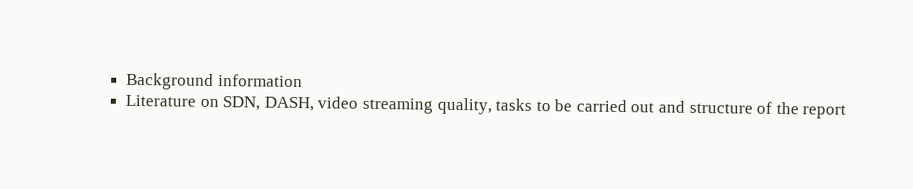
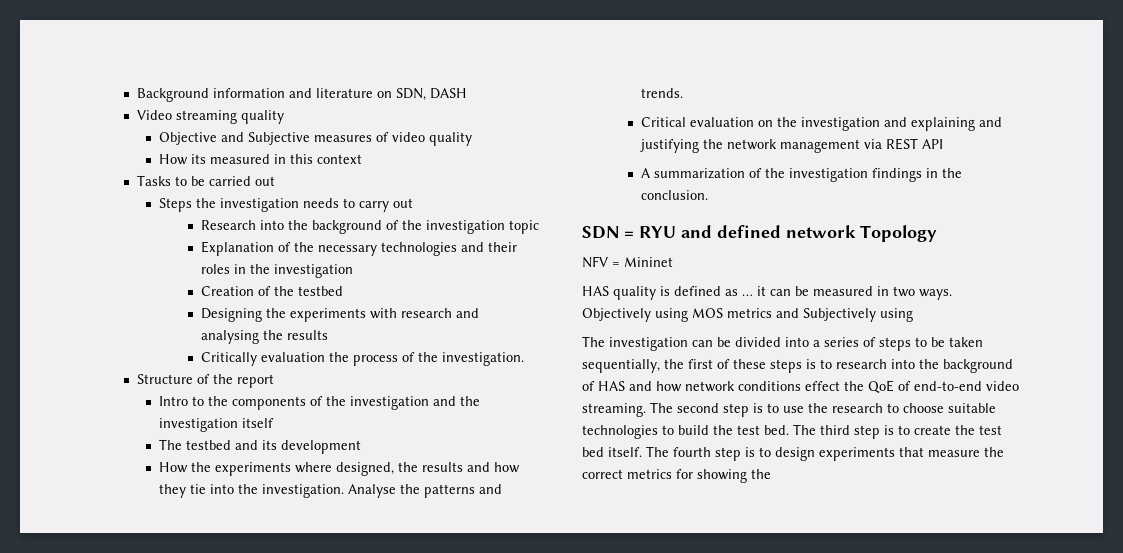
[124,94,847,119] // Literature on SDN, DASH, video streaming quality, tasks to be carried out and structure of the report -> [289,88,468,101] [137,110,285,124] [158,132,472,146] [158,154,362,165] [137,175,276,186] [158,198,413,212] [201,220,540,234] [201,241,518,256] [201,264,354,278] [201,286,344,296] [201,308,480,322] [201,330,329,344] [201,352,525,366] [137,374,275,388] [158,396,480,410] [158,418,274,432] [158,439,361,454] [158,462,520,476] [158,484,502,498] [640,88,683,98] [640,117,1002,131] [639,138,943,153] [640,168,962,182] [640,190,708,200] [582,225,937,242] [582,256,673,268] [582,286,952,300] [582,308,913,322] [582,336,983,351] [582,359,1013,373] [582,380,1019,393] [582,402,996,417] [582,424,1002,439] [582,446,1004,461] [582,469,771,483] and literature on SDN, DASH // Video streaming quality // Objective and Subjective measures of video quality // How its measured in this context // Tasks to be carried out // Steps the investigation needs to carry out // Research into the background of the investigation topic // Explanation of the necessary technologies and their roles in the investigation // Creation of the testbed // Designing the experiments with research and analysing the results // Critically evaluation the process of the investigation. // Structure of the report // Intro to the components of the investigation and the investigation itself // The testbed and its development // How the experiments where designed, the results and how they tie into the investigation. Analyse the patterns and trends. // Critical evaluation on the investigation and explaining and justifying the network management via REST API // A summarization of the investigation findings in the conclusion. // SDN = RYU and defined network Topology // NFV = Mininet // HAS quality is defined as … it can be measured in two ways. Objectively using MOS metrics and Subjectively using // The investigation can be divided into a series of steps to be taken sequentially, the first of these steps is to research into the background of HAS and how network conditions effect the QoE of end-to-end video streaming. The second step is to use the research to choose suitable technologies to build the test bed. The third step is to create the test bed itself. The fourth step is to design experiments that measure the correct metrics for showing the

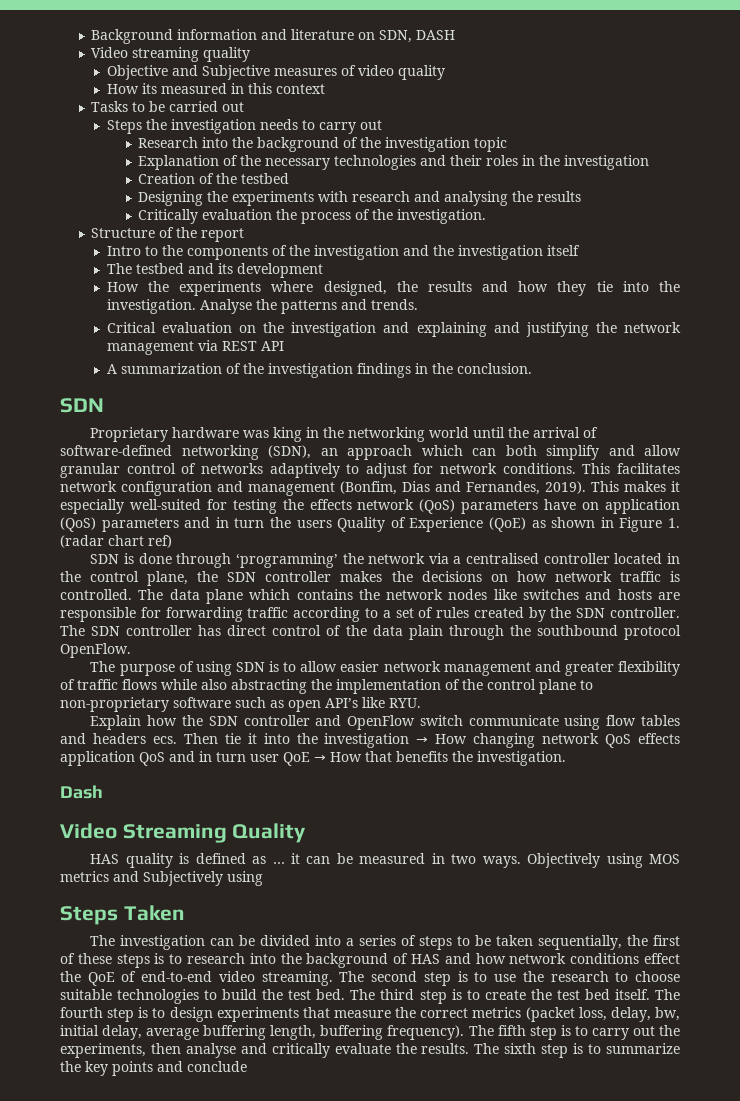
[624,225,937,242] [582,256,673,268] = RYU and defined network Topology // NFV = Mininet -> [90,427,599,442] [60,445,681,460] [60,463,680,478] [60,481,680,496] [60,499,680,514] [60,517,681,532] [60,535,172,548] [90,553,680,568] [60,571,681,586] [60,589,680,604] [60,607,680,622] [60,625,682,640] [60,643,131,658] [90,661,681,676] [60,679,593,694] [60,697,421,712] [90,715,681,730] [60,733,680,748] [60,751,566,766] [60,785,103,799] [60,823,307,843] // Proprietary hardware was king in the networking world until the arrival of software-defined networking (SDN), an approach which can both simplify and allow granular control of networks adaptively to adjust for network conditions. This facilitates network configuration and management (Bonfim, Dias and Fernandes, 2019). This makes it especially well-suited for testing the effects network (QoS) parameters have on application (QoS) parameters and in turn the users Quality of Experience (QoE) as shown in Figure 1. (radar chart ref) // SDN is done through ‘programming’ the network via a centralised controller located in the control plane, the SDN controller makes the decisions on how network traffic is controlled. The data plane which contains the network nodes like switches and hosts are responsible for forwarding traffic according to a set of rules created by the SDN controller. The SDN controller has direct control of the data plain through the southbound protocol OpenFlow. // The purpose of using SDN is to allow easier network management and greater flexibility of traffic flows while also abstracting the implementation of the control plane to non-proprietary software such as open API’s like RYU. // Explain how the SDN controller and OpenFlow switch communicate using flow tables and headers ecs. Then tie it into the investigation → How changing network QoS effects application QoS and in turn user QoE → How that benefits the investigation. // Dash // Video Streaming Quality
(913, 315) none -> [60,905,185,925] // Steps Taken
[676,469,771,483] for showing the -> [525,1007,680,1022] [60,1025,680,1040] [60,1043,680,1058] [60,1061,247,1076] (packet loss, delay, bw, initial delay, average buffering length, buffering frequency). The fifth step is to carry out the experiments, then analyse and critically evaluate the results. The sixth step is to summarize the key points and conclude

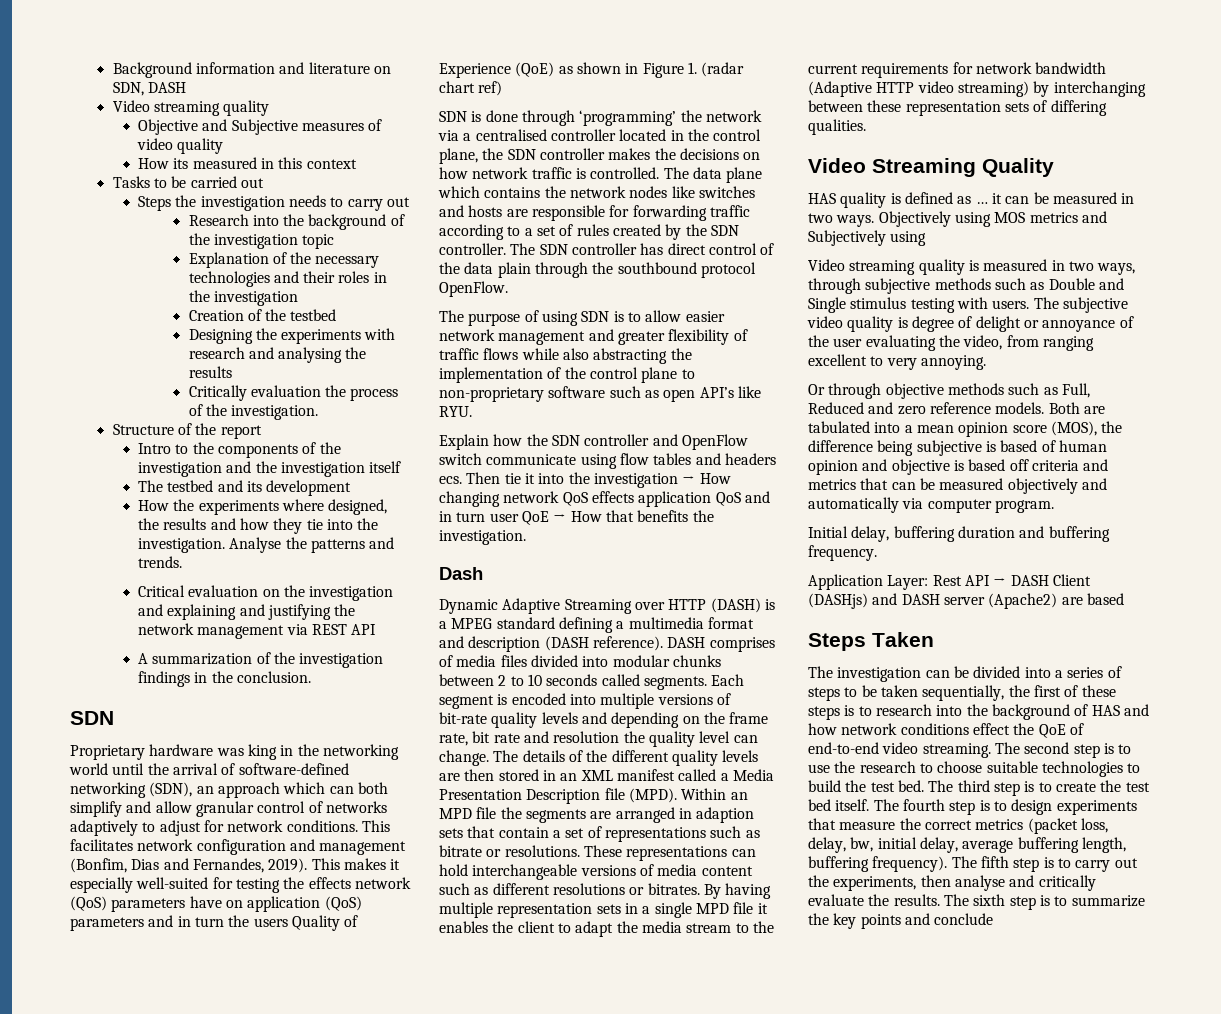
(103, 792) none -> [439,598,775,614] [439,617,754,633] [439,636,775,652] [439,655,721,667] [439,674,745,690] [439,693,731,709] [439,712,769,728] [439,731,758,747] [439,750,759,766] [439,769,774,781] [439,788,748,804] [439,807,755,823] [439,826,760,842] [439,845,756,861] [439,864,753,880] [439,883,772,899] [439,902,768,918] [439,921,774,937] [808,62,1107,78] [808,81,1146,97] [808,100,1107,116] [808,119,866,135] // Dynamic Adaptive Streaming over HTTP (DASH) is a MPEG standard defining a multimedia format and description (DASH reference). DASH comprises of media files divided into modular chunks between 2 to 10 seconds called segments. Each segment is encoded into multiple versions of bit-rate quality levels and depending on the frame rate, bit rate and resolution the quality level can change. The details of the different quality levels are then stored in an XML manifest called a Media Presentation Description file (MPD). Within an MPD file the segments are arranged in adaption sets that contain a set of representations such as bitrate or resolutions. These representations can hold interchangeable versions of media content such as different resolutions or bitrates. By having multiple representation sets in a single MPD file it enables the client to adapt the media stream to the current requirements for network bandwidth (Adaptive HTTP video streaming) by interchanging between these representation sets of differing qualities.
(263, 878) none -> [808,259,1136,275] [808,278,1124,294] [808,297,1128,313] [807,316,1134,332] [808,335,1094,351] [808,354,986,370] [808,383,1090,399] [808,402,1105,415] [808,421,1123,437] [808,440,1107,456] [808,459,1109,475] [808,478,1107,494] [808,497,1054,513] [808,526,1110,542] [808,545,877,561] [808,574,1091,590] [808,593,1124,609] // Video streaming quality is measured in two ways, through subjective methods such as Double and Single stimulus testing with users. The subjective video quality is degree of delight or annoyance of the user evaluating the video, from ranging excellent to very annoying. // Or through objective methods such as Full, Reduced and zero reference models. Both are tabulated into a mean opinion score (MOS), the difference being subjective is based of human opinion and objective is based off criteria and metrics that can be measured objectively and automatically via computer program. // Initial delay, buffering duration and buffering frequency. // Application Layer: Rest API → DASH Client (DASHjs) and DASH server (Apache2) are based

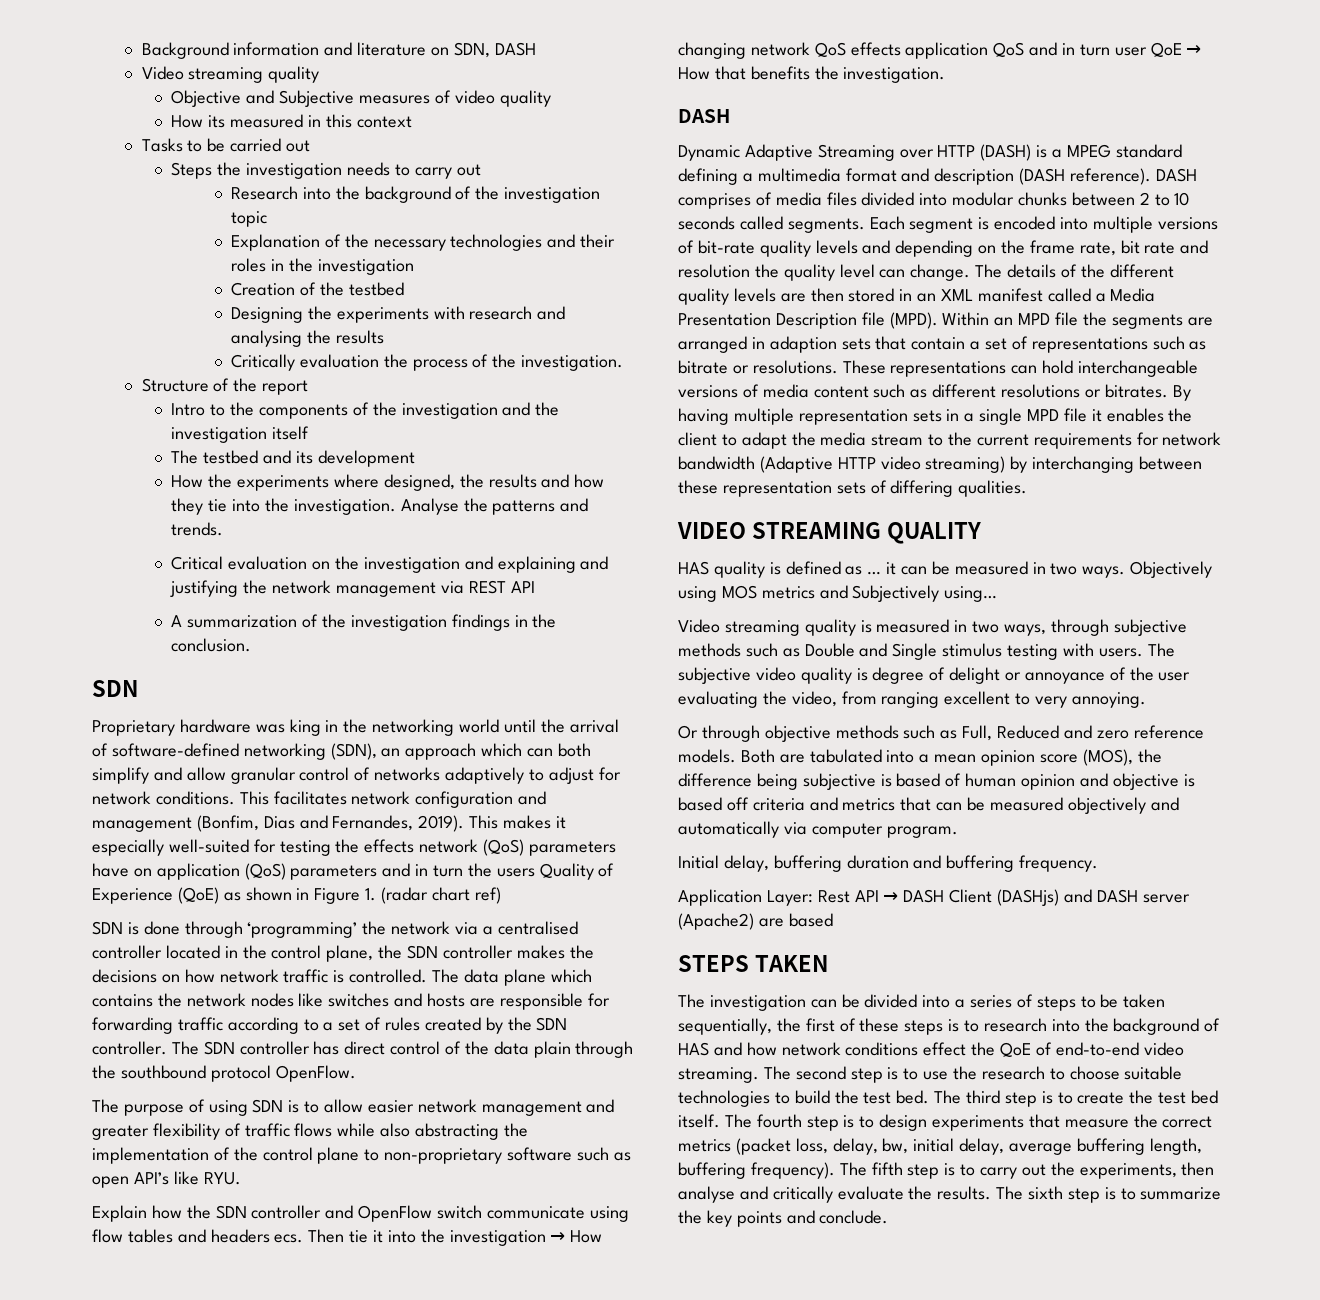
[439,567,483,580] Dash -> [678,109,730,123] DASH
[808,158,1054,177] Video Streaming Quality -> [677,522,981,544] VIDEO STREAMING QUALITY
[890,231,927,246] using -> [944,586,998,602] using…
[808,632,934,651] Steps Taken -> [678,955,828,972] STEPS TAKEN
[934,913,994,925] conclude -> [819,1210,889,1224] conclude.

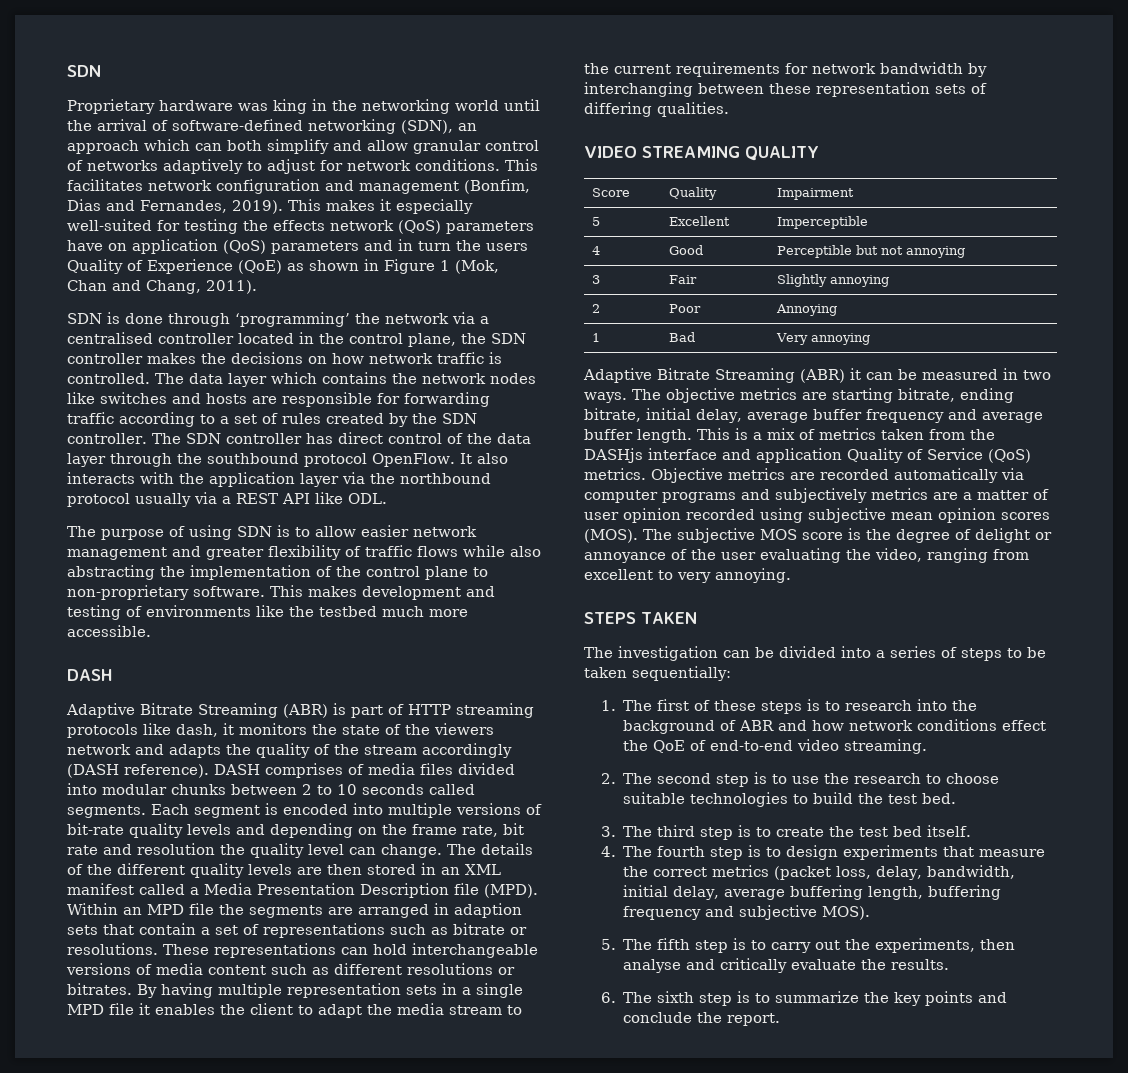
[141,42,536,59] [141,66,320,83] [171,90,551,107] [171,114,412,128] [141,138,311,152] [171,162,481,179] [231,186,601,203] [231,211,268,227] [231,234,616,251] [231,258,414,275] [231,282,404,296] [231,306,566,323] [231,330,384,347] [231,354,624,371] [141,378,309,395] [171,402,560,419] [171,426,310,443] [171,450,415,467] [171,474,605,491] [171,498,589,515] [171,522,224,536] [171,556,609,573] [170,580,535,597] [171,614,557,631] [171,638,252,652] Background information and literature on SDN, DASH // Video streaming quality // Objective and Subjective measures of video quality // How its measured in this context // Tasks to be carried out // Steps the investigation needs to carry out // Research into the background of the investigation topic // Explanation of the necessary technologies and their roles in the investigation // Creation of the testbed // Designing the experiments with research and analysing the results // Critically evaluation the process of the investigation. // Structure of the report // Intro to the components of the investigation and the investigation itself // The testbed and its development // How the experiments where designed, the results and how they tie into the investigation. Analyse the patterns and trends. // Critical evaluation on the investigation and explaining and justifying the network management via REST API // A summarization of the investigation findings in the conclusion. // -> (67, 71) none
[365,887,501,904] 1. (radar chart ref) -> [440,260,499,274] [67,280,257,294] 1 (Mok, Chan and Chang, 2011).
[503,969,546,986] plane -> [228,373,267,387] layer
[533,1041,571,1058] plain -> [67,453,106,467] layer
(356, 1073) none -> [459,453,508,464] [67,472,491,487] [67,492,387,507] It also interacts with the application layer via the northbound protocol usually via a REST API like ODL.
[507,1147,631,1161] [92,1171,241,1188] [92,1205,629,1222] [92,1229,603,1246] [678,42,1202,59] [678,66,946,83] [678,109,730,123] [678,144,1182,161] [678,168,1015,185] software such as open API’s like RYU. // Explain how the SDN controller and OpenFlow switch communicate using flow tables and headers ecs. Then tie it into the investigation → How changing network QoS effects application QoS and in turn user QoE → How that benefits the investigation. // DASH // Dynamic Adaptive Streaming over HTTP (DASH) is a MPEG standard defining a multimedia format and description -> [193,585,495,600] [67,605,468,620] [67,625,151,637] [67,669,112,681] [66,703,534,718] [67,723,494,738] [67,743,512,758] software. This makes development and testing of environments like the testbed much more accessible. // DASH // Adaptive Bitrate Streaming (ABR) is part of HTTP streaming protocols like dash, it monitors the state of the viewers network and adapts the quality of the stream accordingly
[759,456,1006,473] (Adaptive HTTP video streaming) -> (963, 68) none
[678,561,882,578] // HAS quality is defined as … -> [592,188,631,197] [669,187,718,200] [777,188,855,200] [592,217,601,226] [669,216,731,226] [777,216,869,229] [592,246,601,255] [669,245,704,255] [777,245,966,258] [592,275,601,284] [669,275,698,284] [777,274,890,287] [592,304,601,313] [669,304,702,313] [776,304,838,316] [592,333,601,342] [669,332,696,342] [776,333,871,345] [583,368,845,383] // Score | Quality | Impairment // 5 | Excellent | Imperceptible // 4 | Good | Perceptible but not annoying // 3 | Fair | Slightly annoying // 2 | Poor | Annoying // 1 | Bad | Very annoying // Adaptive Bitrate Streaming (ABR)
[1130,561,1213,578] [678,585,998,602] [678,619,1187,636] [678,643,1175,660] [678,667,868,684] Objectively using MOS metrics and Subjectively using… // Video streaming quality is measured in two ways, through subjective methods such as Double and Single stimulus testing with users. The subjective video quality is -> [632,388,1014,403] [584,408,1043,423] [584,428,995,443] [584,448,1031,463] [584,468,1024,483] [584,488,1049,503] [584,508,1050,523] [584,528,891,543] The objective metrics are starting bitrate, ending bitrate, initial delay, average buffer frequency and average buffer length. This is a mix of metrics taken from the DASHjs interface and application Quality of Service (QoS) metrics. Objective metrics are recorded automatically via computer programs and subjectively metrics are a matter of user opinion recorded using subjective mean opinion scores (MOS). The subjective MOS score is the
[841,691,940,708] from ranging -> [927,548,1029,563] ranging from
[678,725,1204,742] [678,749,1162,766] [678,773,1195,790] [678,797,1179,814] [678,821,958,838] [678,855,1099,872] [678,889,1190,906] [678,913,833,930] // Or through objective methods such as Full, Reduced and zero reference models. Both are tabulated into a mean opinion score (MOS), the difference being subjective is based of human opinion and objective is based off criteria and metrics that can be measured objectively and automatically via computer program. // Initial delay, buffering duration and buffering frequency. // Application Layer: Rest API → DASH Client (DASHjs) and DASH server (Apache2) are based -> (791, 575) none
[678,1018,801,1035] sequentially, the -> [632,666,731,681] [600,700,653,711] sequentially: // 1. The
[678,1042,709,1056] HAS -> [739,720,775,731] ABR
(759, 1075) none -> [600,773,616,784] // 2.
(930, 1097) none -> [600,826,616,837] // 3.
(720, 1121) none -> [600,846,616,857] // 4.
[882,1138,909,1154] bw, -> [927,865,1016,879] bandwidth,
[750,1162,835,1179] frequency). -> [623,905,871,920] [600,939,616,950] frequency and subjective MOS). // 5.
(992, 1193) none -> [600,992,616,1003] // 6.
[819,1210,889,1224] conclude. -> [623,1012,781,1026] conclude the report.

